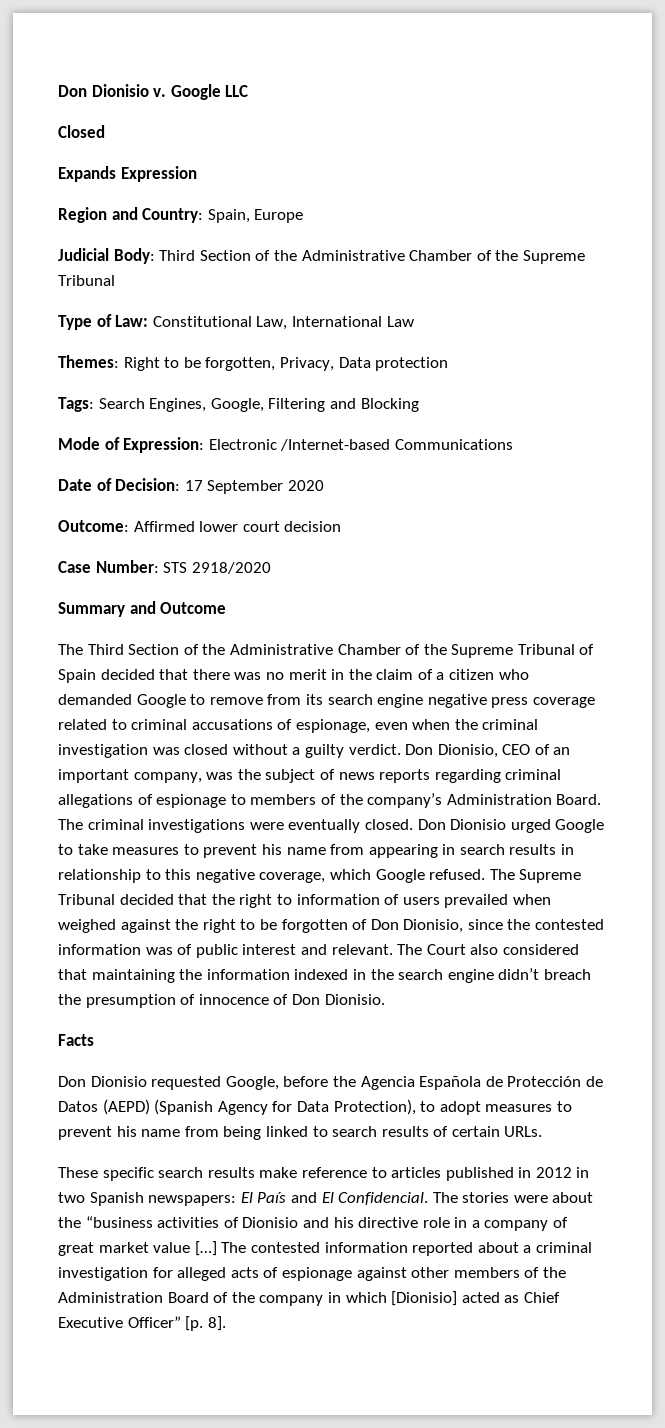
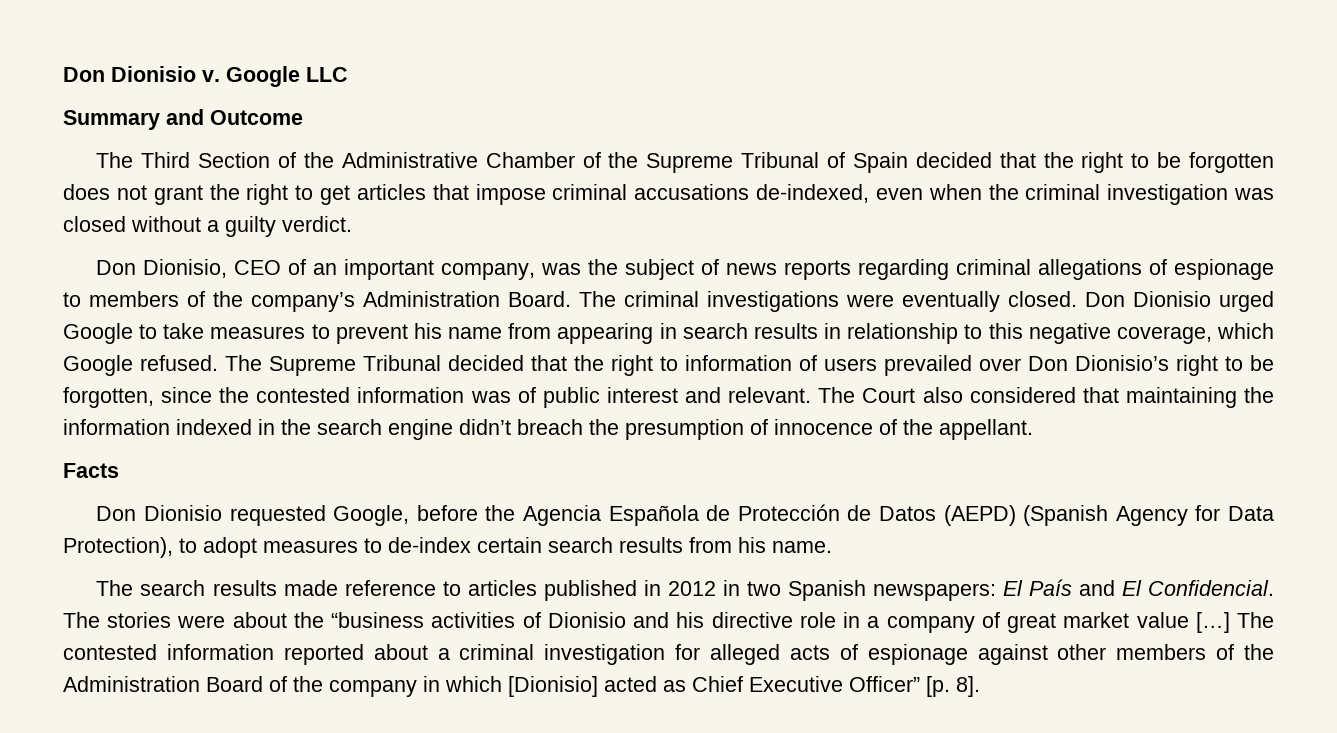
[58,125,105,138] [58,166,197,182] [58,207,304,223] [58,248,585,264] [58,275,115,286] [58,314,414,330] [58,355,449,371] [58,397,419,412] [58,437,513,453] [58,478,324,494] [58,520,342,532] [58,560,271,574] // Closed // Expands Expression // Region and Country: Spain, Europe // Judicial Body: Third Section of the Administrative Chamber of the Supreme Tribunal // Type of Law: Constitutional Law, International Law // Themes: Right to be forgotten, Privacy, Data protection // Tags: Search Engines, Google, Filtering and Blocking // Mode of Expression: Electronic /Internet-based Communications // Date of Decision: 17 September 2020 // Outcome: Affirmed lower court decision // Case Number: STS 2918/2020 -> (348, 74) none
[192,669,529,680] [58,694,595,708] [58,719,370,733] there was no merit in the claim of a citizen who demanded Google to remove from its search engine negative press coverage related to criminal accusations of espionage, -> [1043,152,1275,173] [63,184,869,205] the right to be forgotten does not grant the right to get articles that impose criminal accusations de-indexed,
(401, 749) none -> (352, 224) //
[512,894,551,905] [58,919,464,933] when weighed against the right to be forgotten of Don Dionisio, -> [979,355,1274,376] [63,387,154,408] over Don Dionisio’s right to be forgotten,
[291,994,385,1005] Don Dionisio. -> [903,419,1033,440] the appellant.
[58,1126,543,1140] [58,1167,298,1181] prevent his name from being linked to search results of certain URLs. // These specific search results make -> [388,537,832,553] [96,580,338,596] de-index certain search results from his name. // The search results made

